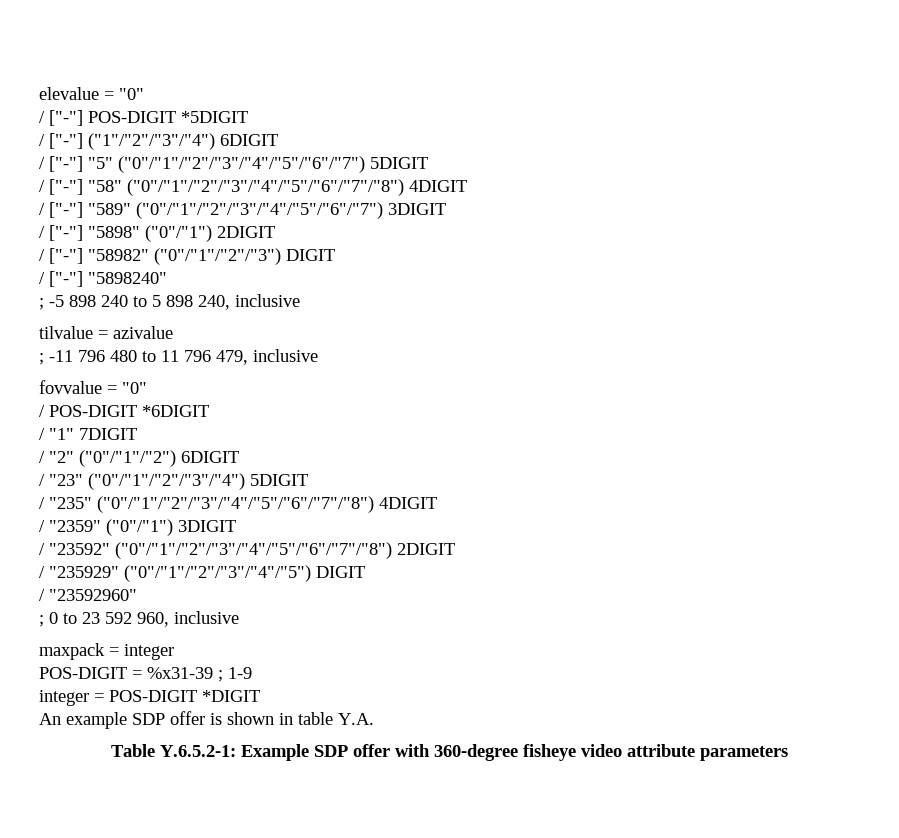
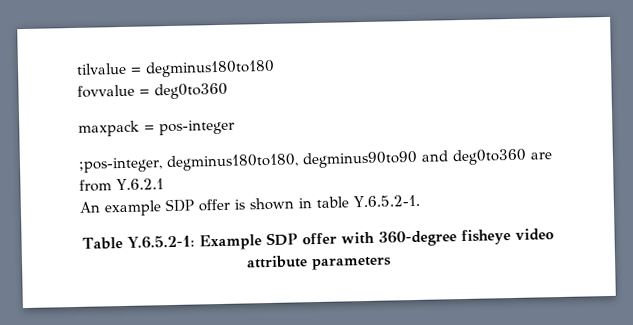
[39,87,144,100] [39,110,248,126] [39,133,278,150] [39,156,428,173] [39,179,467,196] [39,202,446,219] [39,225,275,242] [39,248,335,265] [39,271,167,287] [39,294,300,310] [39,326,173,339] [39,349,318,365] [39,380,147,394] [39,405,209,417] [39,428,137,440] [39,450,239,467] [39,473,308,490] [39,496,437,513] [39,519,236,536] [39,542,455,559] [39,565,365,582] [39,589,137,601] [39,611,239,627] [39,643,174,660] [39,667,252,682] [39,690,260,706] elevalue = "0" // / ["-"] POS-DIGIT *5DIGIT // / ["-"] ("1"/"2"/"3"/"4") 6DIGIT // / ["-"] "5" ("0"/"1"/"2"/"3"/"4"/"5"/"6"/"7") 5DIGIT // / ["-"] "58" ("0"/"1"/"2"/"3"/"4"/"5"/"6"/"7"/"8") 4DIGIT // / ["-"] "589" ("0"/"1"/"2"/"3"/"4"/"5"/"6"/"7") 3DIGIT // / ["-"] "5898" ("0"/"1") 2DIGIT // / ["-"] "58982" ("0"/"1"/"2"/"3") DIGIT // / ["-"] "5898240" // ; -5 898 240 to 5 898 240, inclusive // tilvalue = azivalue // ; -11 796 480 to 11 796 479, inclusive // fovvalue = "0" // / POS-DIGIT *6DIGIT // / "1" 7DIGIT // / "2" ("0"/"1"/"2") 6DIGIT // / "23" ("0"/"1"/"2"/"3"/"4") 5DIGIT // / "235" ("0"/"1"/"2"/"3"/"4"/"5"/"6"/"7"/"8") 4DIGIT // / "2359" ("0"/"1") 3DIGIT // / "23592" ("0"/"1"/"2"/"3"/"4"/"5"/"6"/"7"/"8") 2DIGIT // / "235929" ("0"/"1"/"2"/"3"/"4"/"5") DIGIT // / "23592960" // ; 0 to 23 592 960, inclusive // maxpack = integer // POS-DIGIT = %x31-39 ; 1-9 // integer = POS-DIGIT *DIGIT -> [76,59,275,78] [77,82,228,100] [78,119,235,137] [78,148,552,173] [79,178,164,192] tilvalue = degminus180to180 // fovvalue = deg0to360 // maxpack = pos-integer // ;pos-integer, degminus180to180, degminus90to90 and deg0to360 are from Y.6.2.1
[338,713,374,725] Y.A. -> [353,194,420,208] Y.6.5.2-1.

